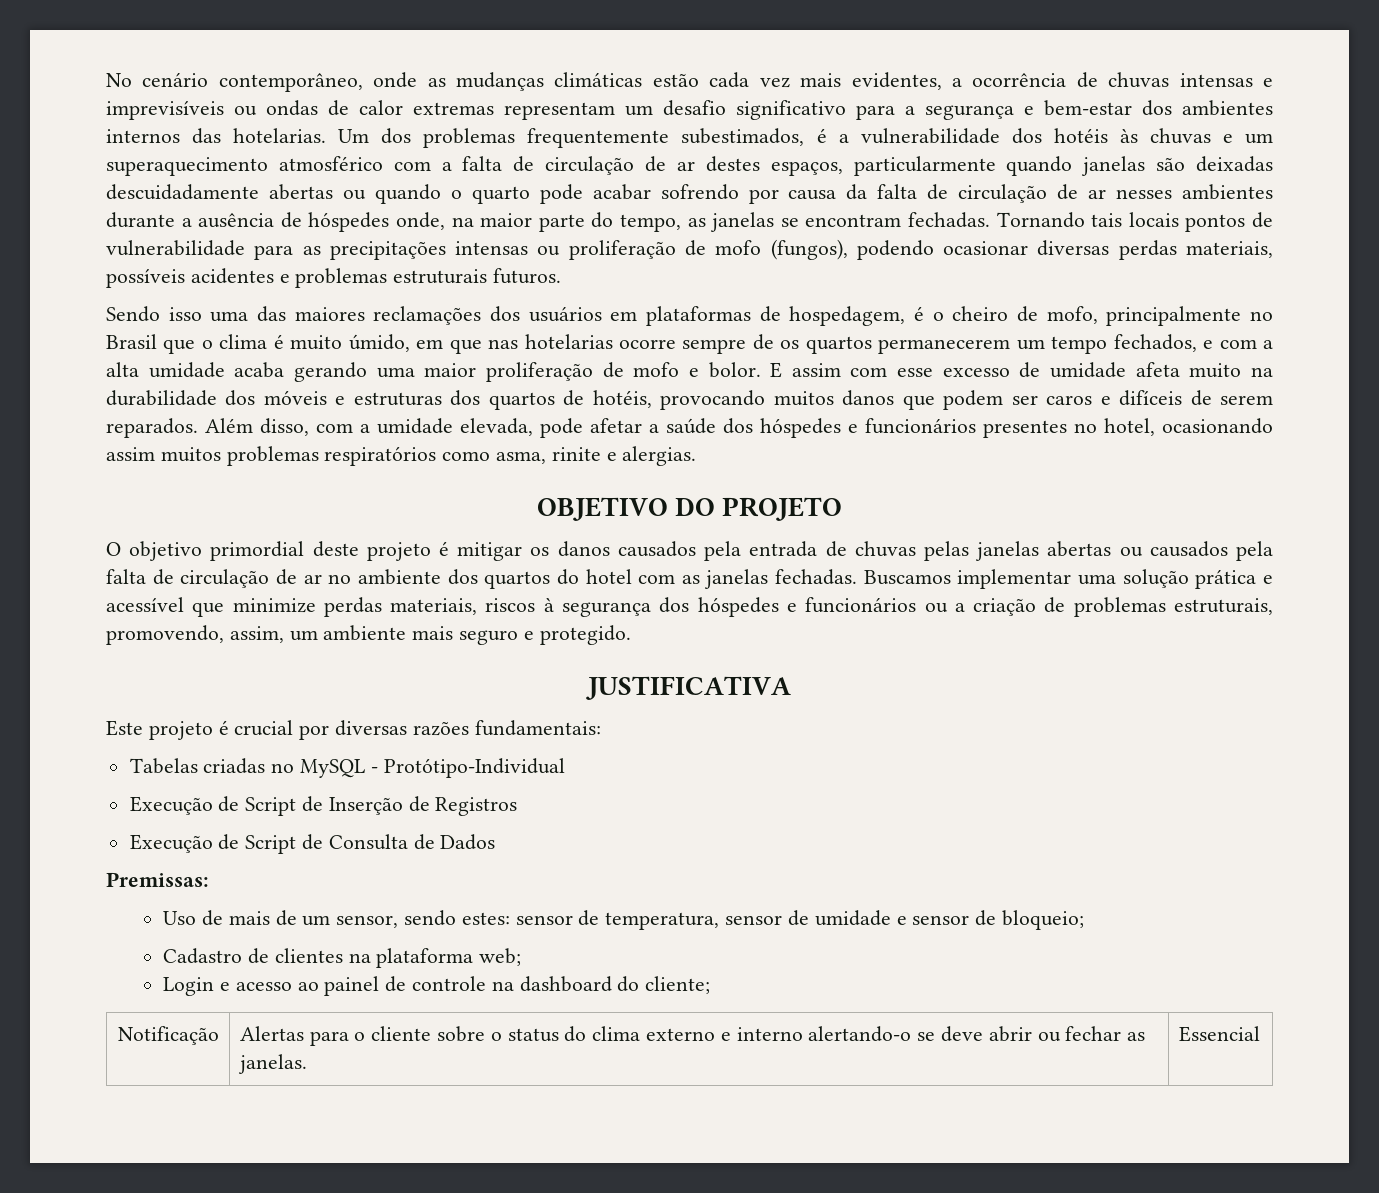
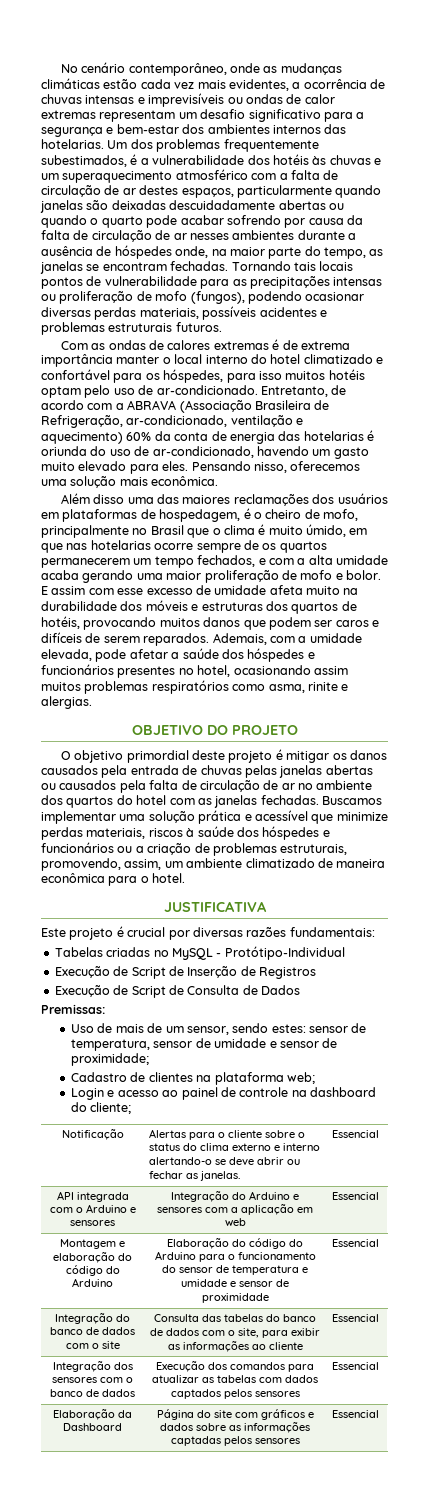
[106,306,202,322] Sendo isso -> [60,339,350,350] [41,354,383,367] [41,369,365,383] [41,385,347,398] [41,400,330,413] [41,415,304,428] [41,430,374,444] [41,446,369,459] [41,461,361,474] [41,476,219,488] [60,493,125,504] Com as ondas de calores extremas é de extrema importância manter o local interno do hotel climatizado e confortável para os hóspedes, para isso muitos hotéis optam pelo uso de ar-condicionado. Entretanto, de acordo com a ABRAVA (Associação Brasileira de Refrigeração, ar-condicionado, ventilação e aquecimento) 60% da conta de energia das hotelarias é oriunda do uso de ar-condicionado, havendo um gasto muito elevado para eles. Pensando nisso, oferecemos uma solução mais econômica. // Além disso
[205,418,309,436] Além disso, -> [212,633,267,645] Ademais,
[562,602,652,617] segurança -> [197,826,234,837] saúde
[412,625,631,645] mais seguro e protegido. -> [245,858,386,868] [41,873,186,886] climatizado de maneira econômica para o hotel.
[1001,910,1084,930] bloqueio; -> [70,1053,149,1066] proximidade;
(1260, 1034) none -> [56,1191,129,1202] [49,1204,136,1213] [70,1220,115,1226] [171,1191,299,1202] [157,1204,313,1215] [224,1218,246,1226] [332,1192,380,1200] [60,1239,125,1249] [53,1252,132,1263] [65,1265,120,1276] [72,1278,113,1287] [167,1238,303,1249] [154,1251,316,1262] [162,1265,308,1275] [181,1279,289,1287] [201,1293,269,1303] [332,1239,380,1247] [55,1313,130,1324] [50,1327,135,1335] [65,1341,120,1349] [154,1314,316,1322] [150,1328,320,1338] [167,1341,303,1352] [332,1314,380,1322] [52,1361,133,1372] [52,1377,133,1383] [50,1389,135,1397] [156,1361,314,1372] [152,1375,318,1383] [170,1389,300,1399] [332,1362,380,1370] [53,1409,132,1420] [63,1423,122,1431] [156,1409,314,1420] [160,1422,310,1433] [170,1436,300,1446] [332,1410,380,1418] // API integrada com o Arduino e sensores | Integração do Arduino e sensores com a aplicação em web | Essencial // Montagem e elaboração do código do Arduino | Elaboração do código do Arduino para o funcionamento do sensor de temperatura e umidade e sensor de proximidade | Essencial // Integração do banco de dados com o site | Consulta das tabelas do banco de dados com o site, para exibir as informações ao cliente | Essencial // Integração dos sensores com o banco de dados | Execução dos comandos para atualizar as tabelas com dados captados pelos sensores | Essencial // Elaboração da Dashboard | Página do site com gráficos e dados sobre as informações captadas pelos sensores | Essencial

